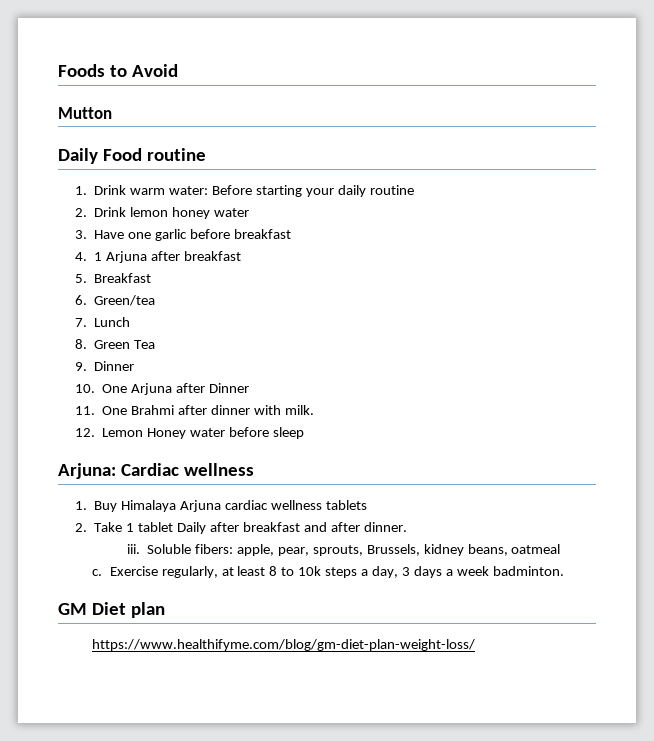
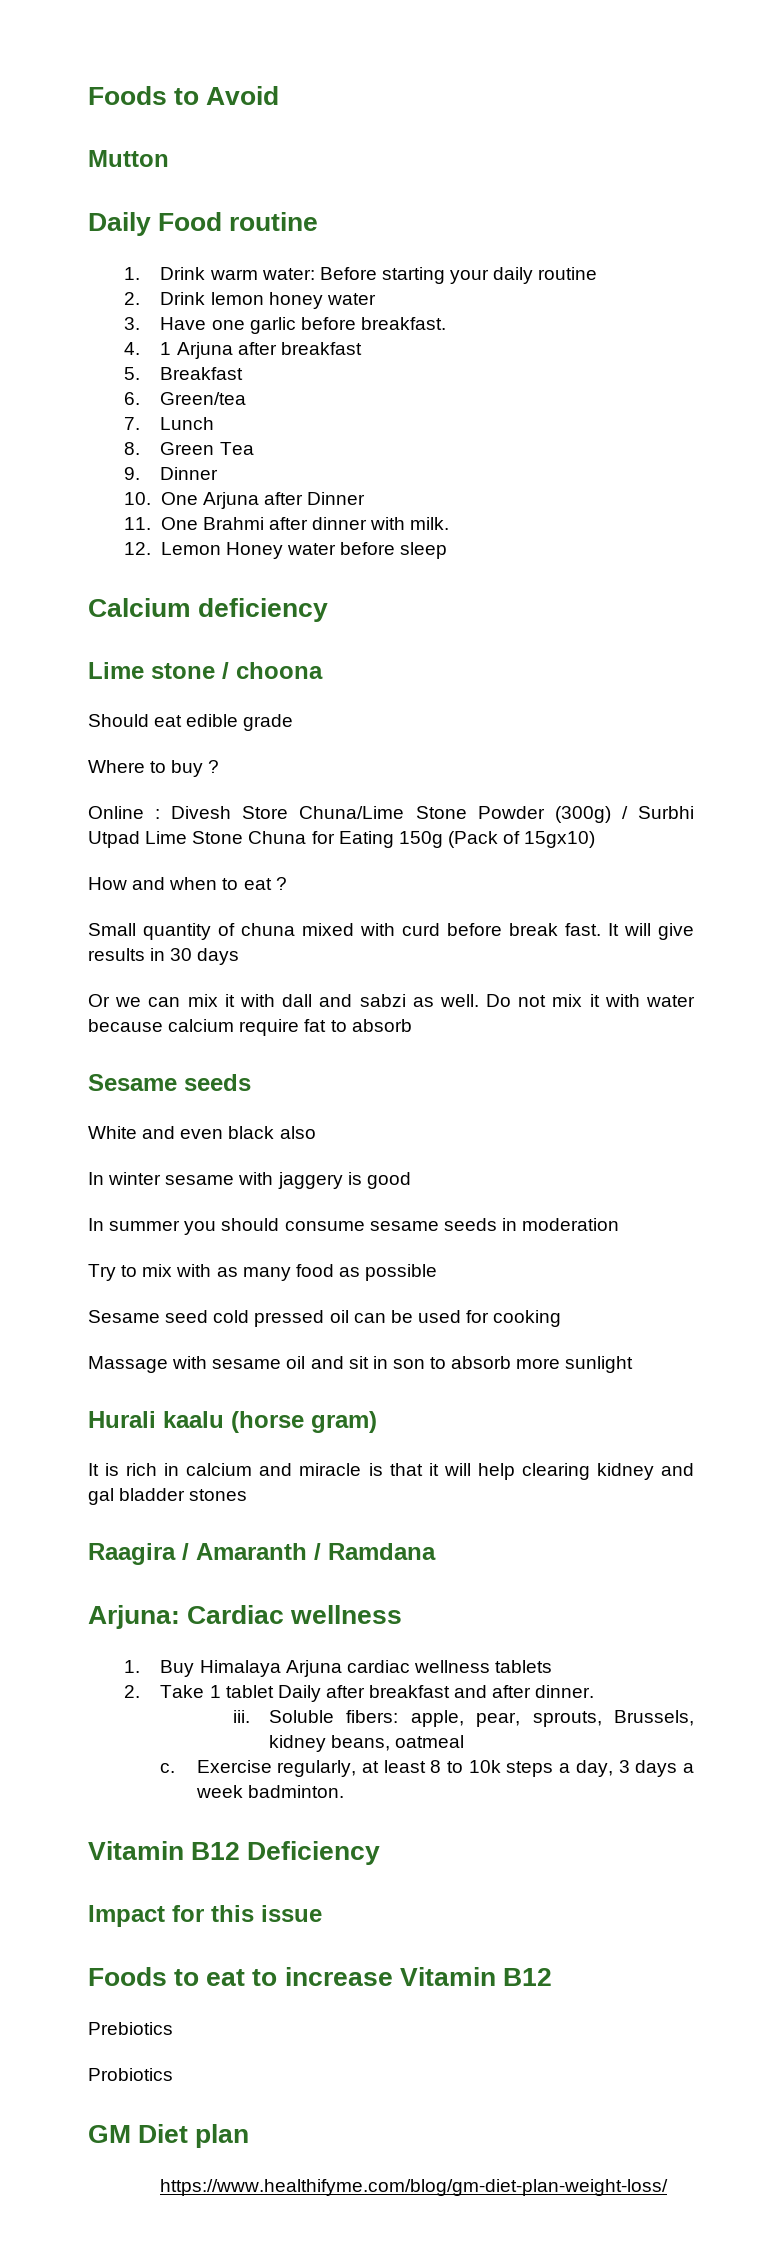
[234,229,292,239] breakfast -> [360,317,446,330] breakfast.
(305, 433) none -> [88,598,329,622] [88,662,323,679] [88,714,294,731] [88,760,220,777] [88,806,694,823] [88,831,596,848] [88,877,287,890] [88,923,694,940] [88,948,240,965] [88,994,695,1007] [88,1019,412,1036] [88,1074,251,1091] [88,1126,316,1139] [88,1172,411,1189] [88,1218,620,1235] [88,1264,438,1281] [88,1310,562,1327] [88,1356,634,1373] [88,1411,377,1433] [88,1463,694,1480] [88,1488,248,1505] [88,1543,436,1565] // Calcium deficiency // Lime stone / choona // Should eat edible grade // Where to buy ? // Online : Divesh Store Chuna/Lime Stone Powder (300g) / Surbhi Utpad Lime Stone Chuna for Eating 150g (Pack of 15gx10) // How and when to eat ? // Small quantity of chuna mixed with curd before break fast. It will give results in 30 days // Or we can mix it with dall and sabzi as well. Do not mix it with water because calcium require fat to absorb // Sesame seeds // White and even black also // In winter sesame with jaggery is good // In summer you should consume sesame seeds in moderation // Try to mix with as many food as possible // Sesame seed cold pressed oil can be used for cooking // Massage with sesame oil and sit in son to absorb more sunlight // Hurali kaalu (horse gram) // It is rich in calcium and miracle is that it will help clearing kidney and gal bladder stones // Raagira / Amaranth / Ramdana
(564, 571) none -> [88,1841,381,1865] [88,1905,322,1927] [88,1967,552,1986] [88,2022,173,2035] [88,2068,173,2081] // Vitamin B12 Deficiency // Impact for this issue // Foods to eat to increase Vitamin B12 // Prebiotics // Probiotics

